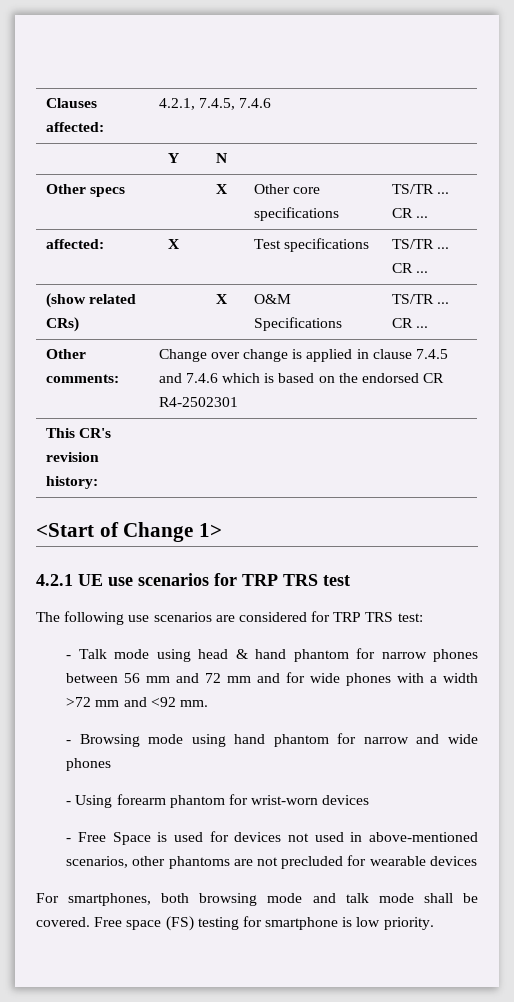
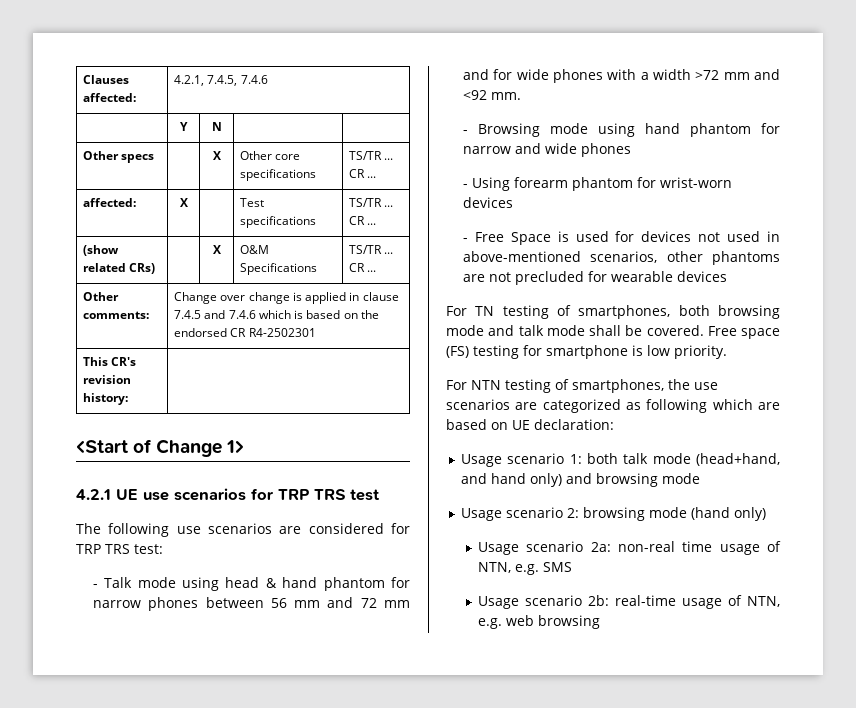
(59, 898) none -> [475,305,571,319] TN testing of
(434, 923) none -> [446,379,718,393] [446,399,780,413] [446,419,614,430] [460,453,780,467] [460,473,700,487] [460,507,766,521] [477,541,781,555] [477,562,572,575] [477,595,780,609] [477,615,600,629] // For NTN testing of smartphones, the use scenarios are categorized as following which are based on UE declaration: // Usage scenario 1: both talk mode (head+hand, and hand only) and browsing mode // Usage scenario 2: browsing mode (hand only) // Usage scenario 2a: non-real time usage of NTN, e.g. SMS // Usage scenario 2b: real-time usage of NTN, e.g. web browsing

